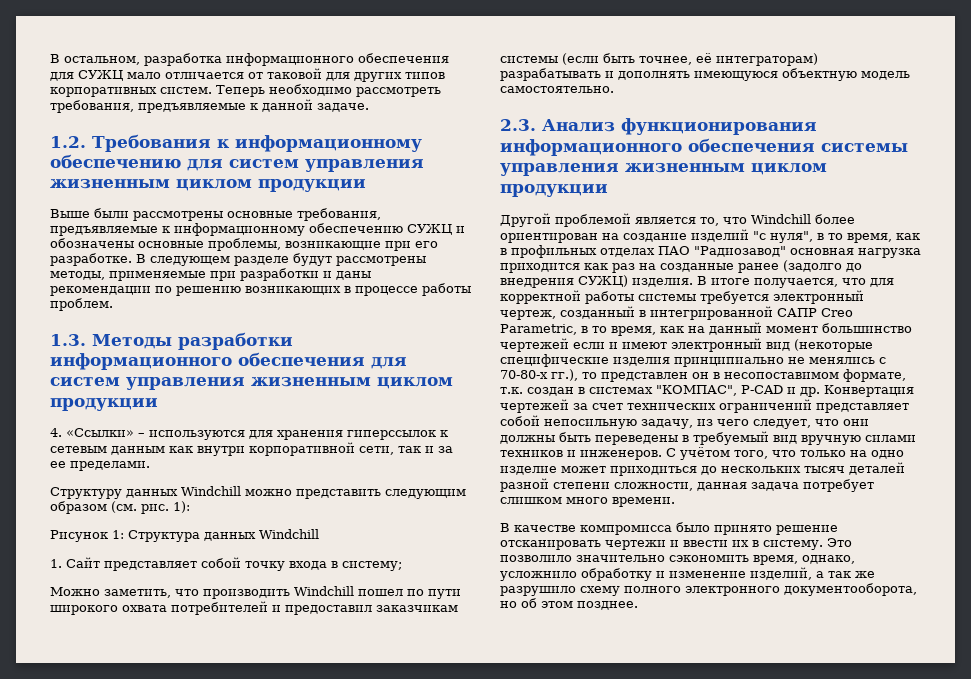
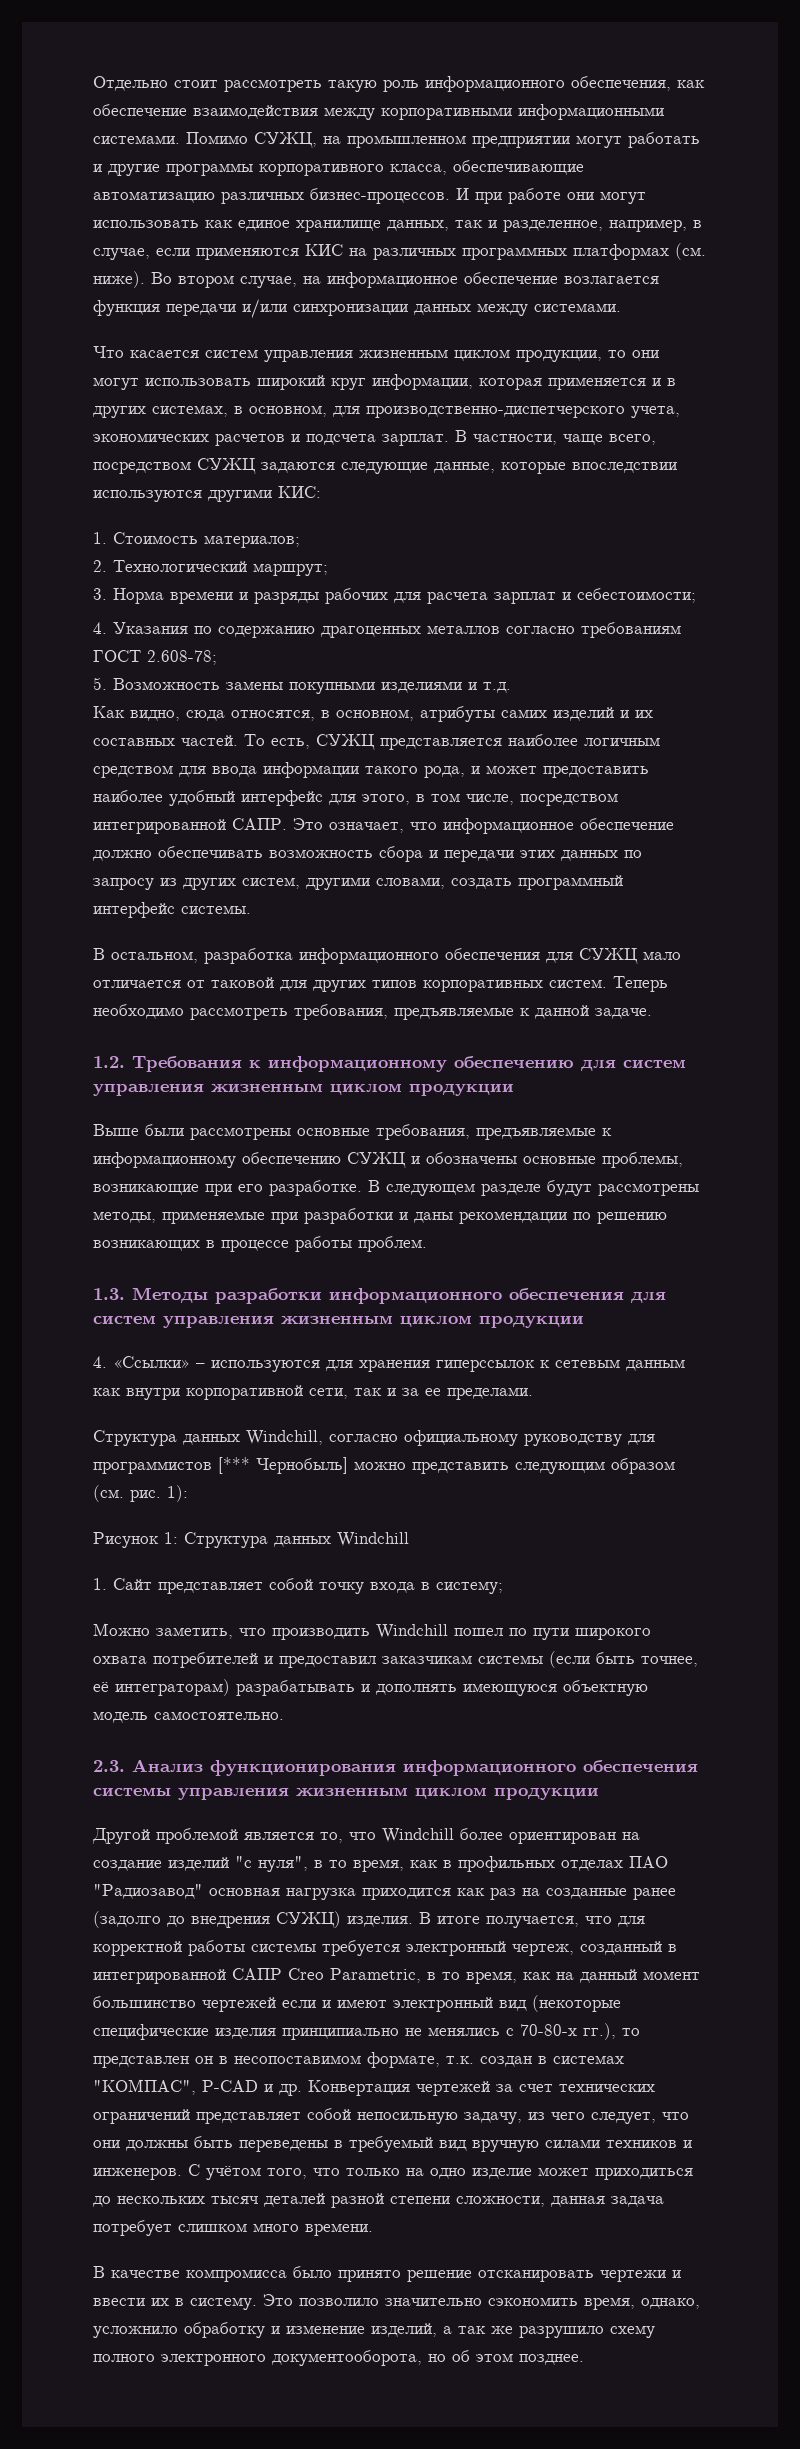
(50, 58) none -> [93,76,705,92] [93,104,664,120] [93,132,700,148] [93,160,584,176] [93,188,646,204] [93,219,702,232] [93,243,706,260] [93,271,659,288] [93,299,621,318] [93,346,659,362] [93,374,676,390] [93,405,680,418] [93,430,656,446] [93,458,677,474] [93,486,321,502] [93,532,300,548] [93,560,328,576] [93,588,696,604] [93,622,681,638] [93,650,217,665] [93,677,511,694] [93,706,653,722] [93,734,660,750] [93,762,649,778] [93,790,618,806] [93,818,674,834] [93,846,642,862] [93,875,623,890] [93,902,251,918] Отдельно стоит рассмотреть такую роль информационного обеспечения, как обеспечение взаимодействия между корпоративными информационными системами. Помимо СУЖЦ, на промышленном предприятии могут работать и другие программы корпоративного класса, обеспечивающие автоматизацию различных бизнес-процессов. И при работе они могут использовать как единое хранилище данных, так и разделенное, например, в случае, если применяются КИС на различных программных платформах (см. ниже). Во втором случае, на информационное обеспечение возлагается функция передачи и/или синхронизации данных между системами. // Что касается систем управления жизненным циклом продукции, то они могут использовать широкий круг информации, которая применяется и в других системах, в основном, для производственно-диспетчерского учета, экономических расчетов и подсчета зарплат. В частности, чаще всего, посредством СУЖЦ задаются следующие данные, которые впоследствии используются другими КИС: // 1. Стоимость материалов; // 2. Технологический маршрут; // 3. Норма времени и разряды рабочих для расчета зарплат и себестоимости; // 4. Указания по содержанию драгоценных металлов согласно требованиям ГОСТ 2.608-78; // 5. Возможность замены покупными изделиями и т.д. // Как видно, сюда относятся, в основном, атрибуты самих изделий и их составных частей. То есть, СУЖЦ представляется наиболее логичным средством для ввода информации такого рода, и может предоставить наиболее удобный интерфейс для этого, в том числе, посредством интегрированной САПР. Это означает, что информационное обеспечение должно обеспечивать возможность сбора и передачи этих данных по запросу из других систем, другими словами, создать программный интерфейс системы. //
[50,486,241,499] Структуру данных Windchill -> [93,1430,655,1446] [93,1457,348,1474] Структура данных Windchill, согласно официальному руководству для программистов [*** Чернобыль]

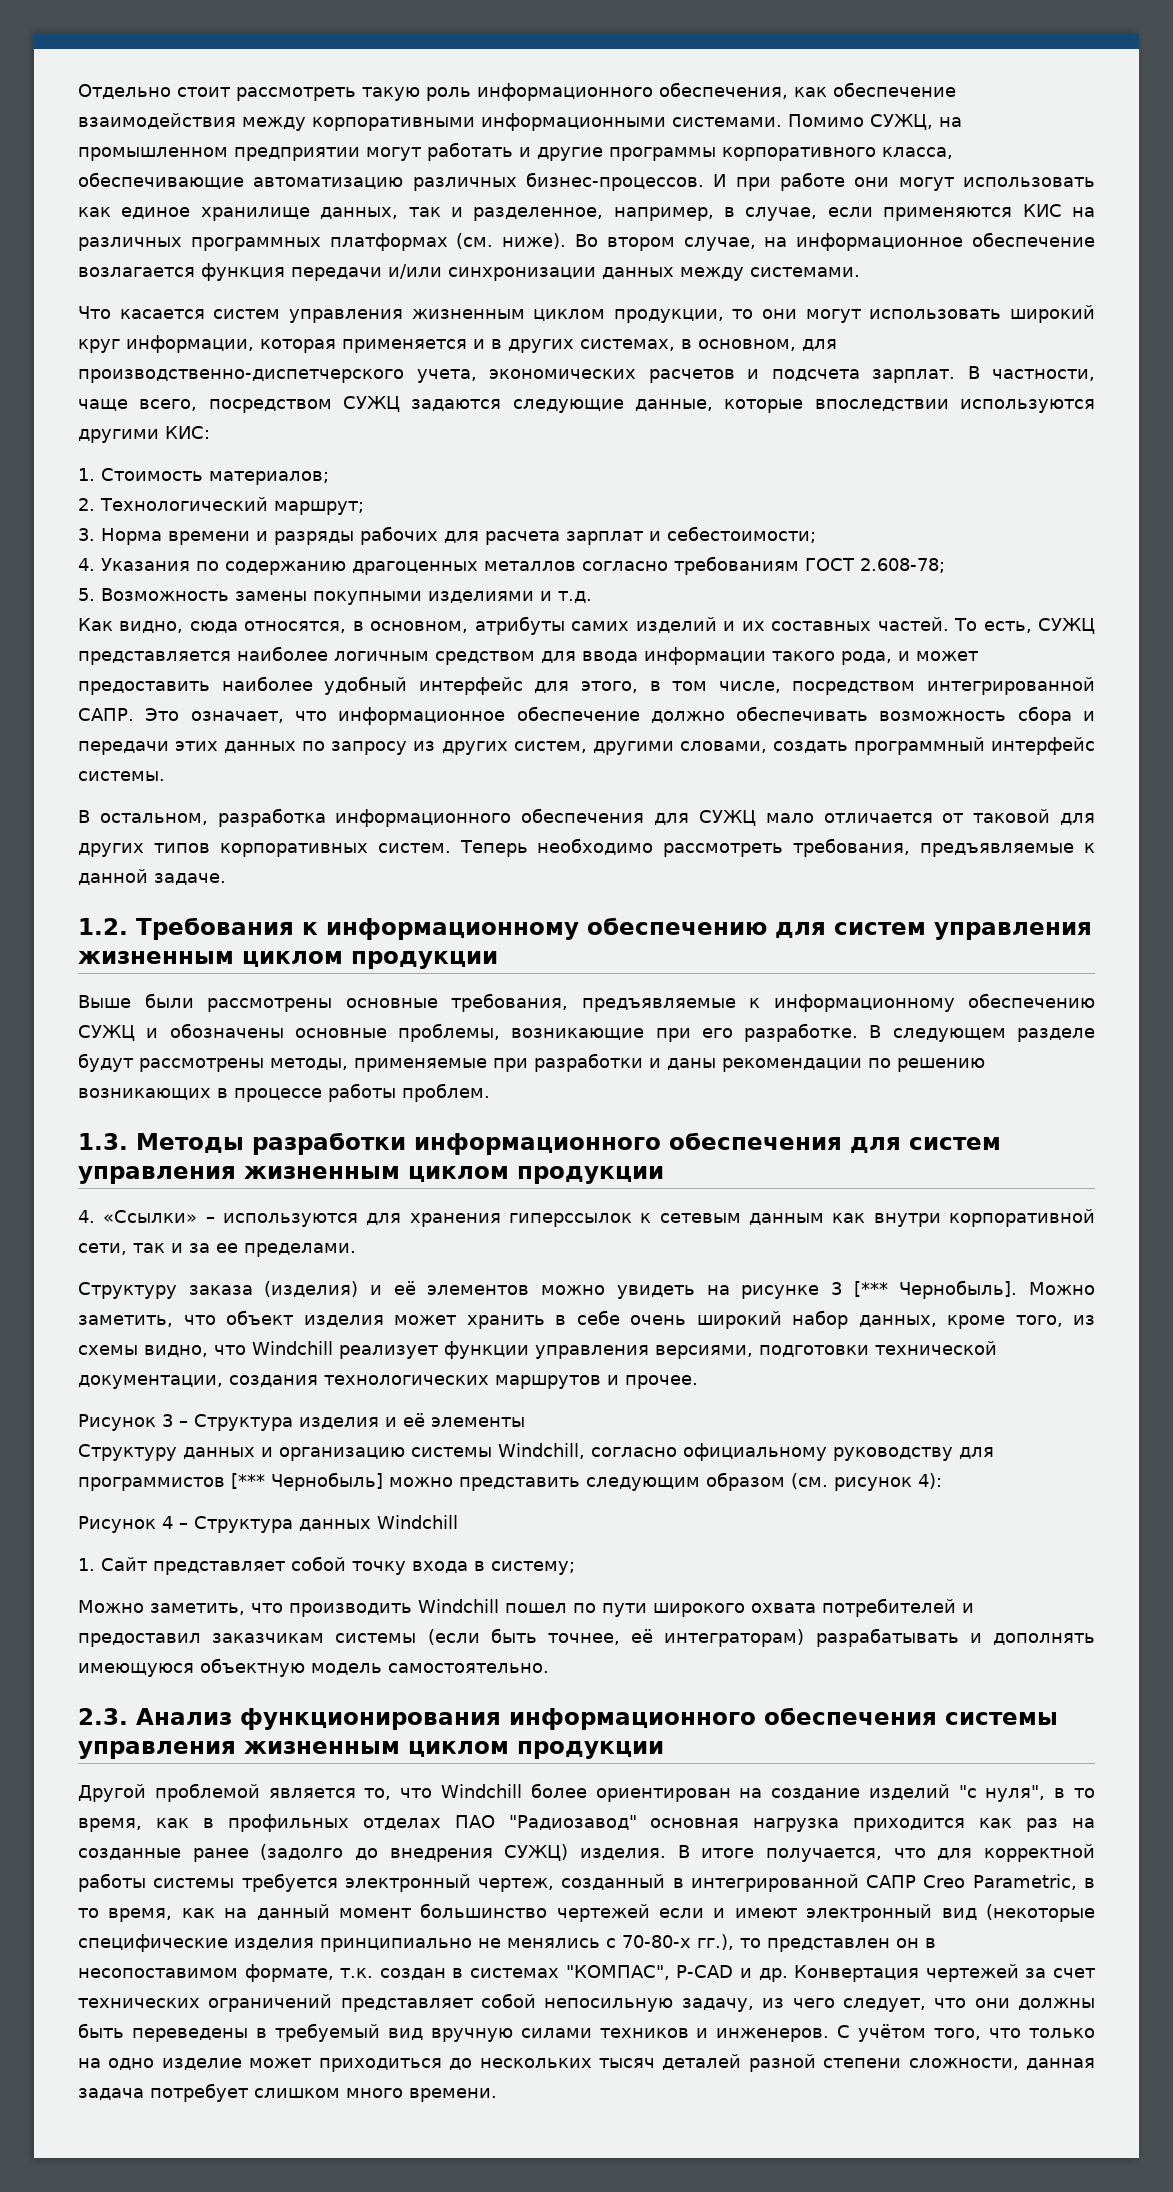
[93,1430,240,1446] Структура данных -> [78,1280,1096,1299] [78,1310,1095,1329] [78,1341,997,1359] [78,1375,698,1389] [78,1413,525,1431] [78,1444,492,1461] Структуру заказа (изделия) и её элементов можно увидеть на рисунке 3 [*** Чернобыль]. Можно заметить, что объект изделия может хранить в себе очень широкий набор данных, кроме того, из схемы видно, что Windchill реализует функции управления версиями, подготовки технической документации, создания технологических маршрутов и прочее. // Рисунок 3 – Структура изделия и её элементы // Структуру данных и организацию системы
[130,1485,188,1502] [93,1532,178,1548] рис. 1): // Рисунок 1: -> [834,1473,942,1491] [78,1516,188,1533] рисунок 4): // Рисунок 4 –
[93,2266,681,2282] [93,2294,700,2310] [93,2322,655,2338] [93,2350,584,2366] // В качестве компромисса было принято решение отсканировать чертежи и ввести их в систему. Это позволило значительно сэкономить время, однако, усложнило обработку и изменение изделий, а так же разрушило схему полного электронного документооборота, но об этом позднее. -> (497, 2095) none

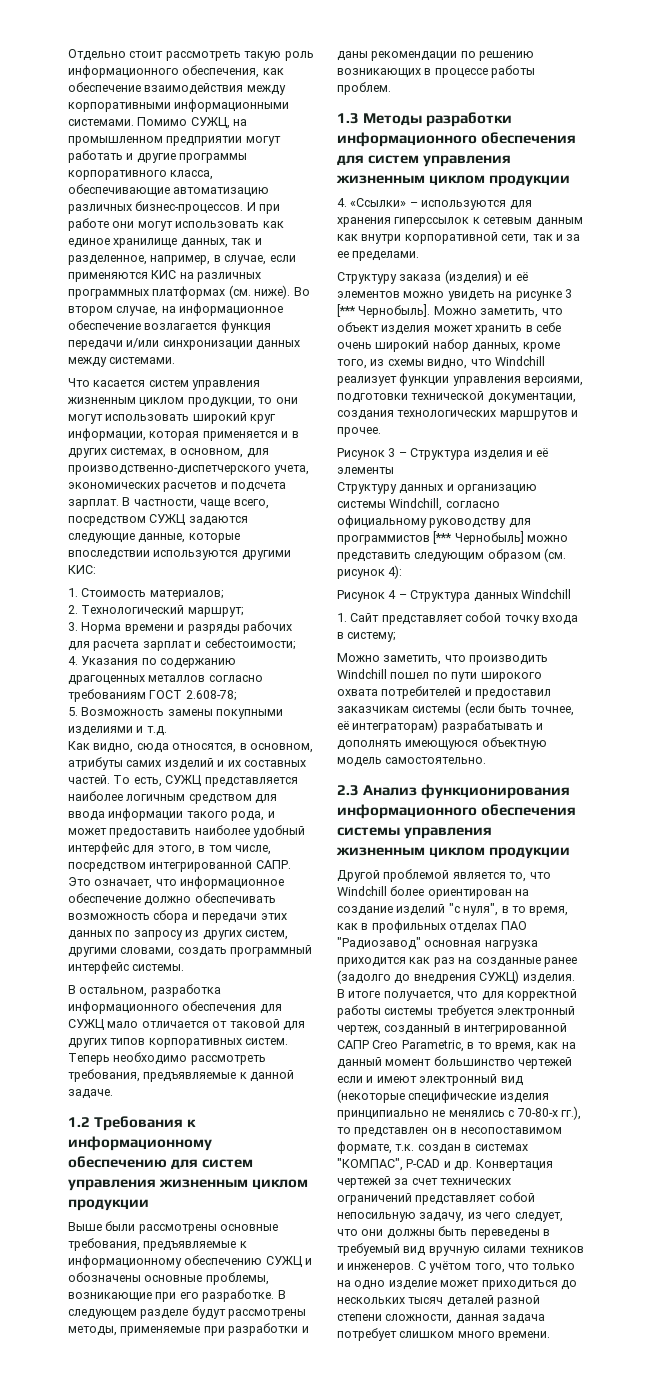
[78,918,128,935] 1.2. -> [68,1117,90,1127] 1.2
[78,1133,128,1150] 1.3. -> [337,113,359,124] 1.3
[78,1708,128,1725] 2.3. -> [337,785,359,796] 2.3

